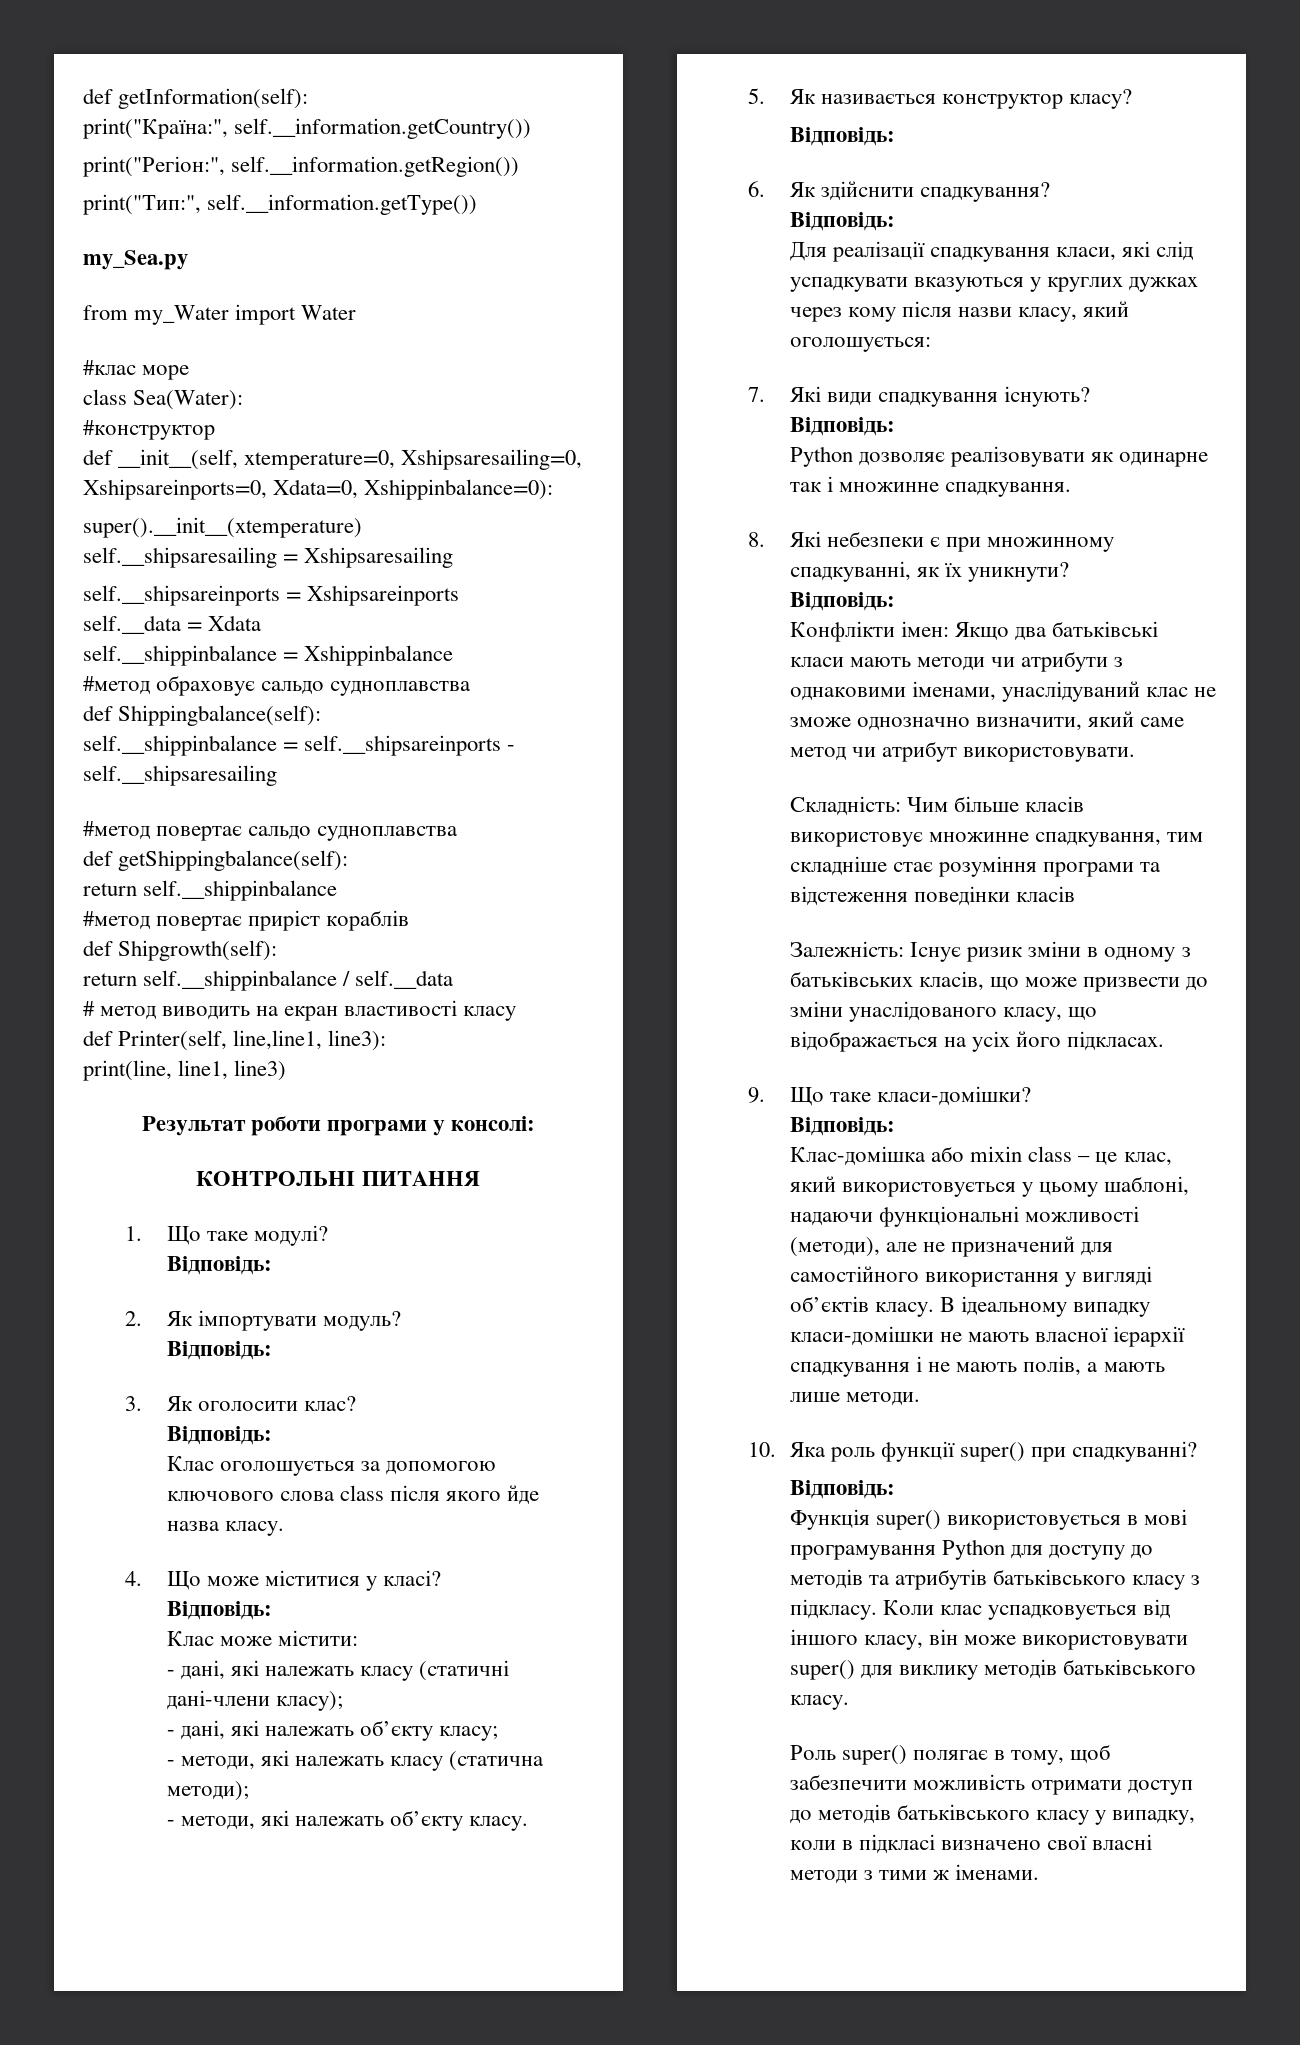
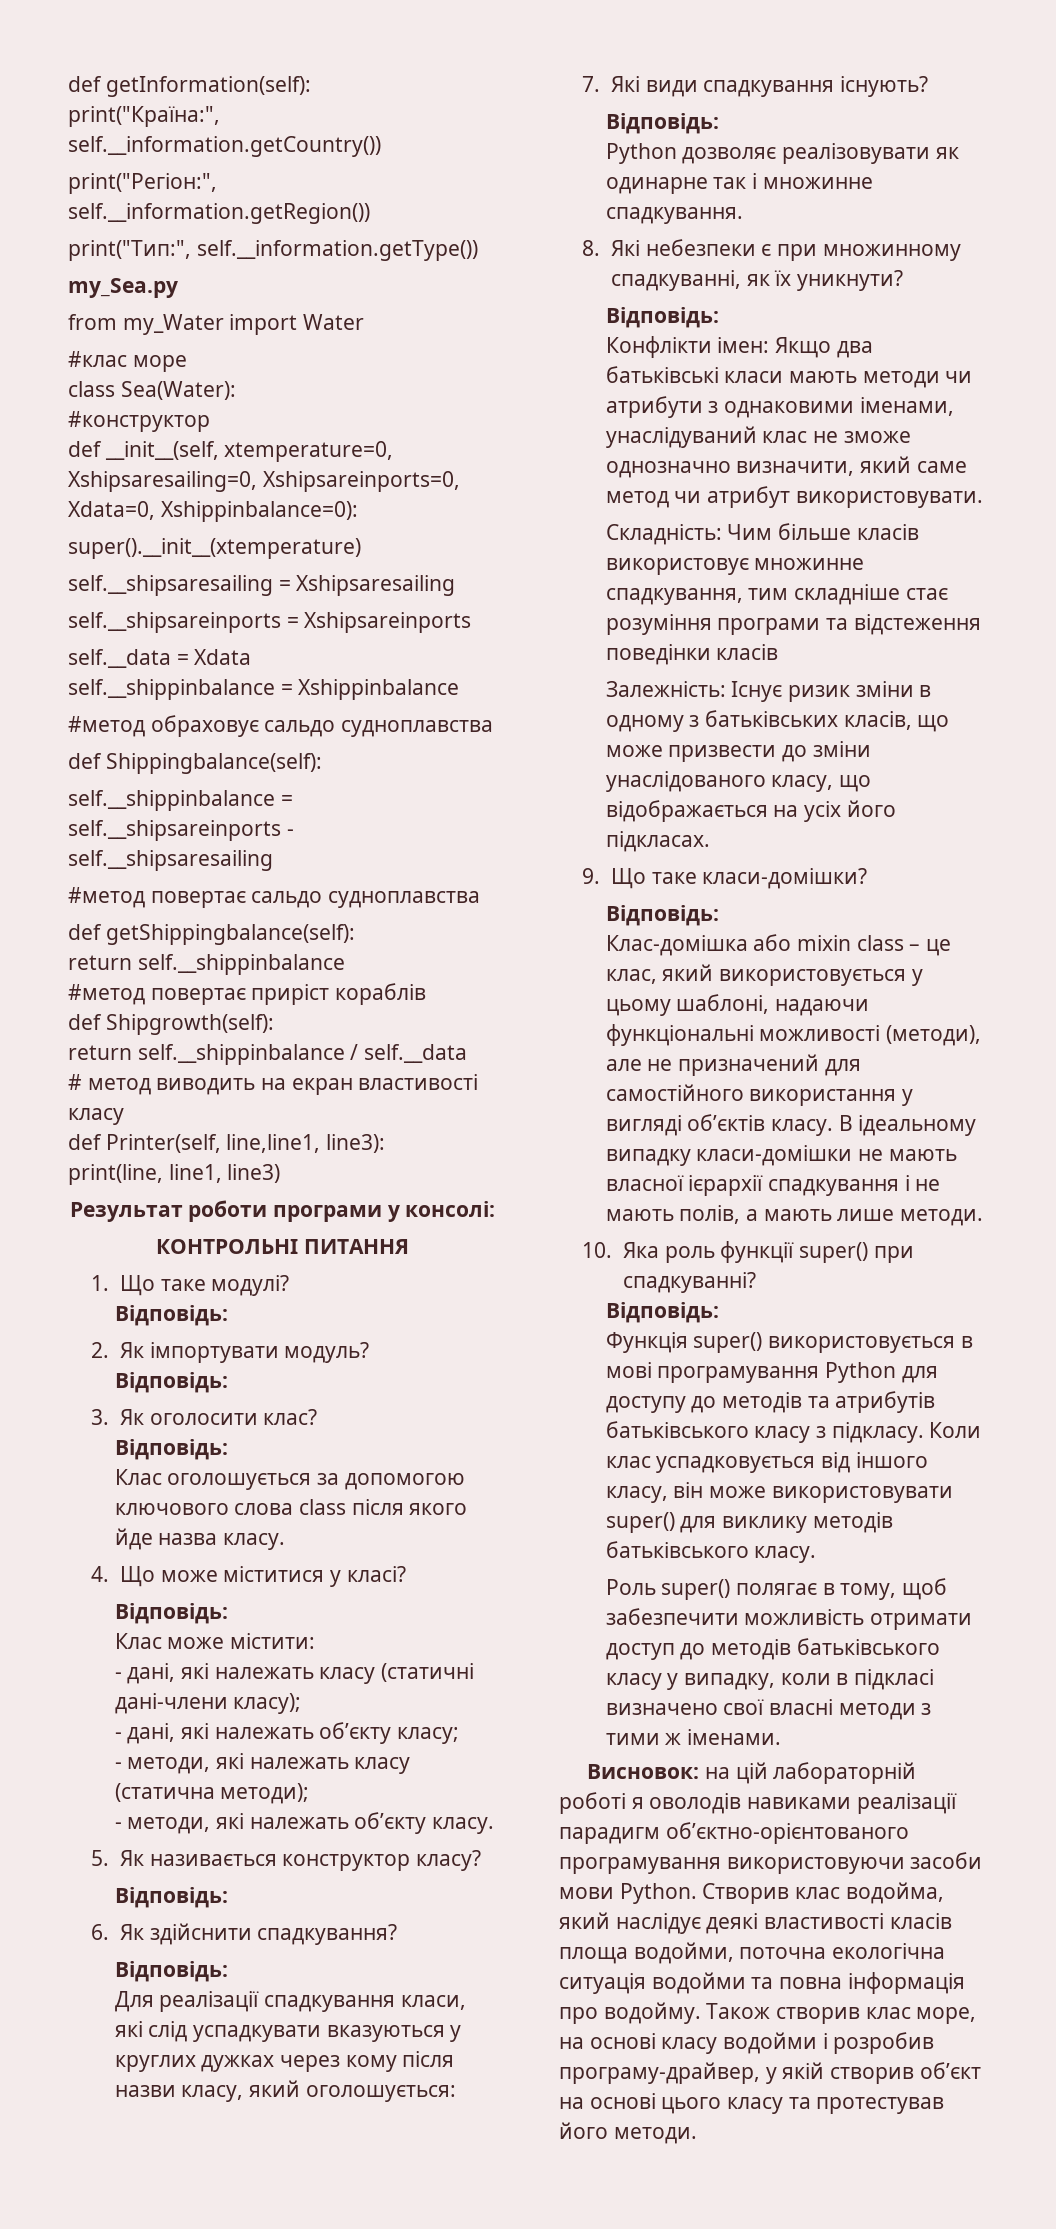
(1040, 1872) none -> [587,1762,917,1784] [559,1792,957,1814] [559,1822,909,1844] [559,1852,983,1874] [559,1882,944,1904] [559,1912,952,1934] [559,1942,946,1964] [559,1972,965,1994] [559,2002,977,2024] [559,2032,935,2054] [559,2062,981,2084] [559,2093,945,2114] [559,2122,697,2144] // Висновок: на цій лабораторній роботі я оволодів навиками реалізації парадигм об’єктно-орієнтованого програмування використовуючи засоби мови Python. Створив клас водойма, який наслідує деякі властивості класів площа водойми, поточна екологічна ситуація водойми та повна інформація про водойму. Також створив клас море, на основі класу водойми і розробив програму-драйвер, у якій створив об’єкт на основі цього класу та протестував його методи.

